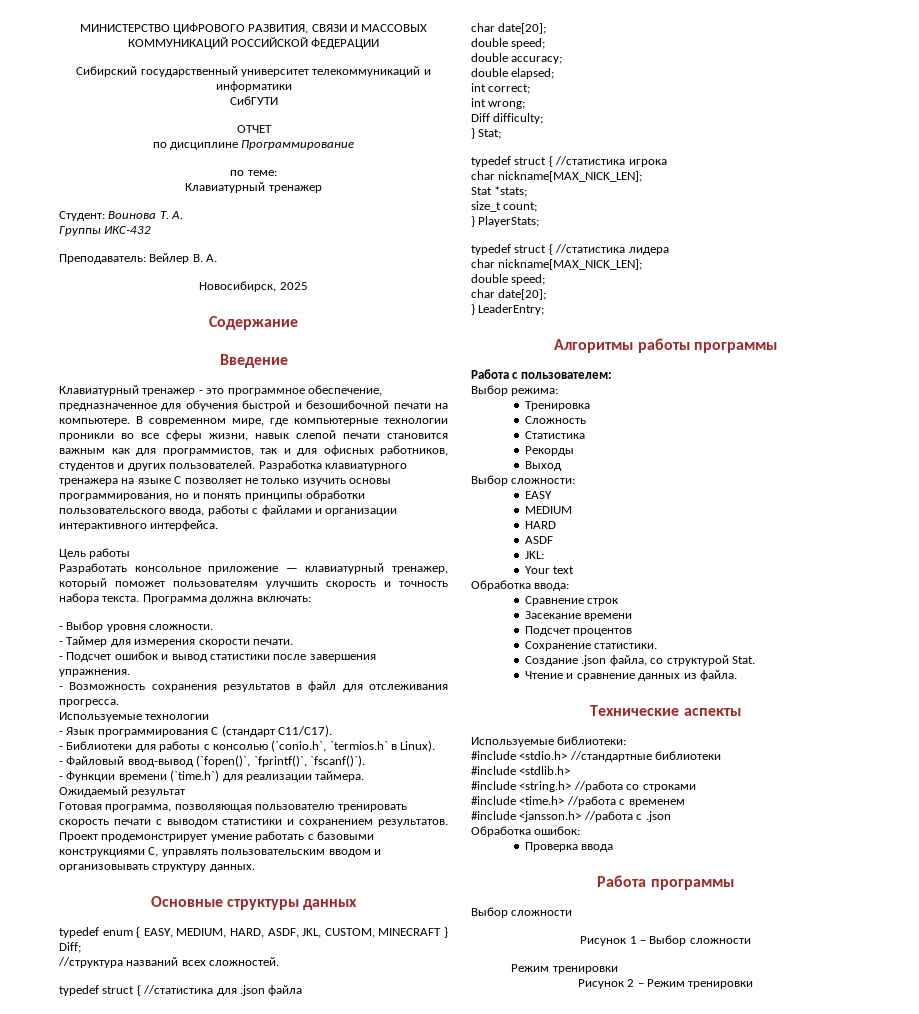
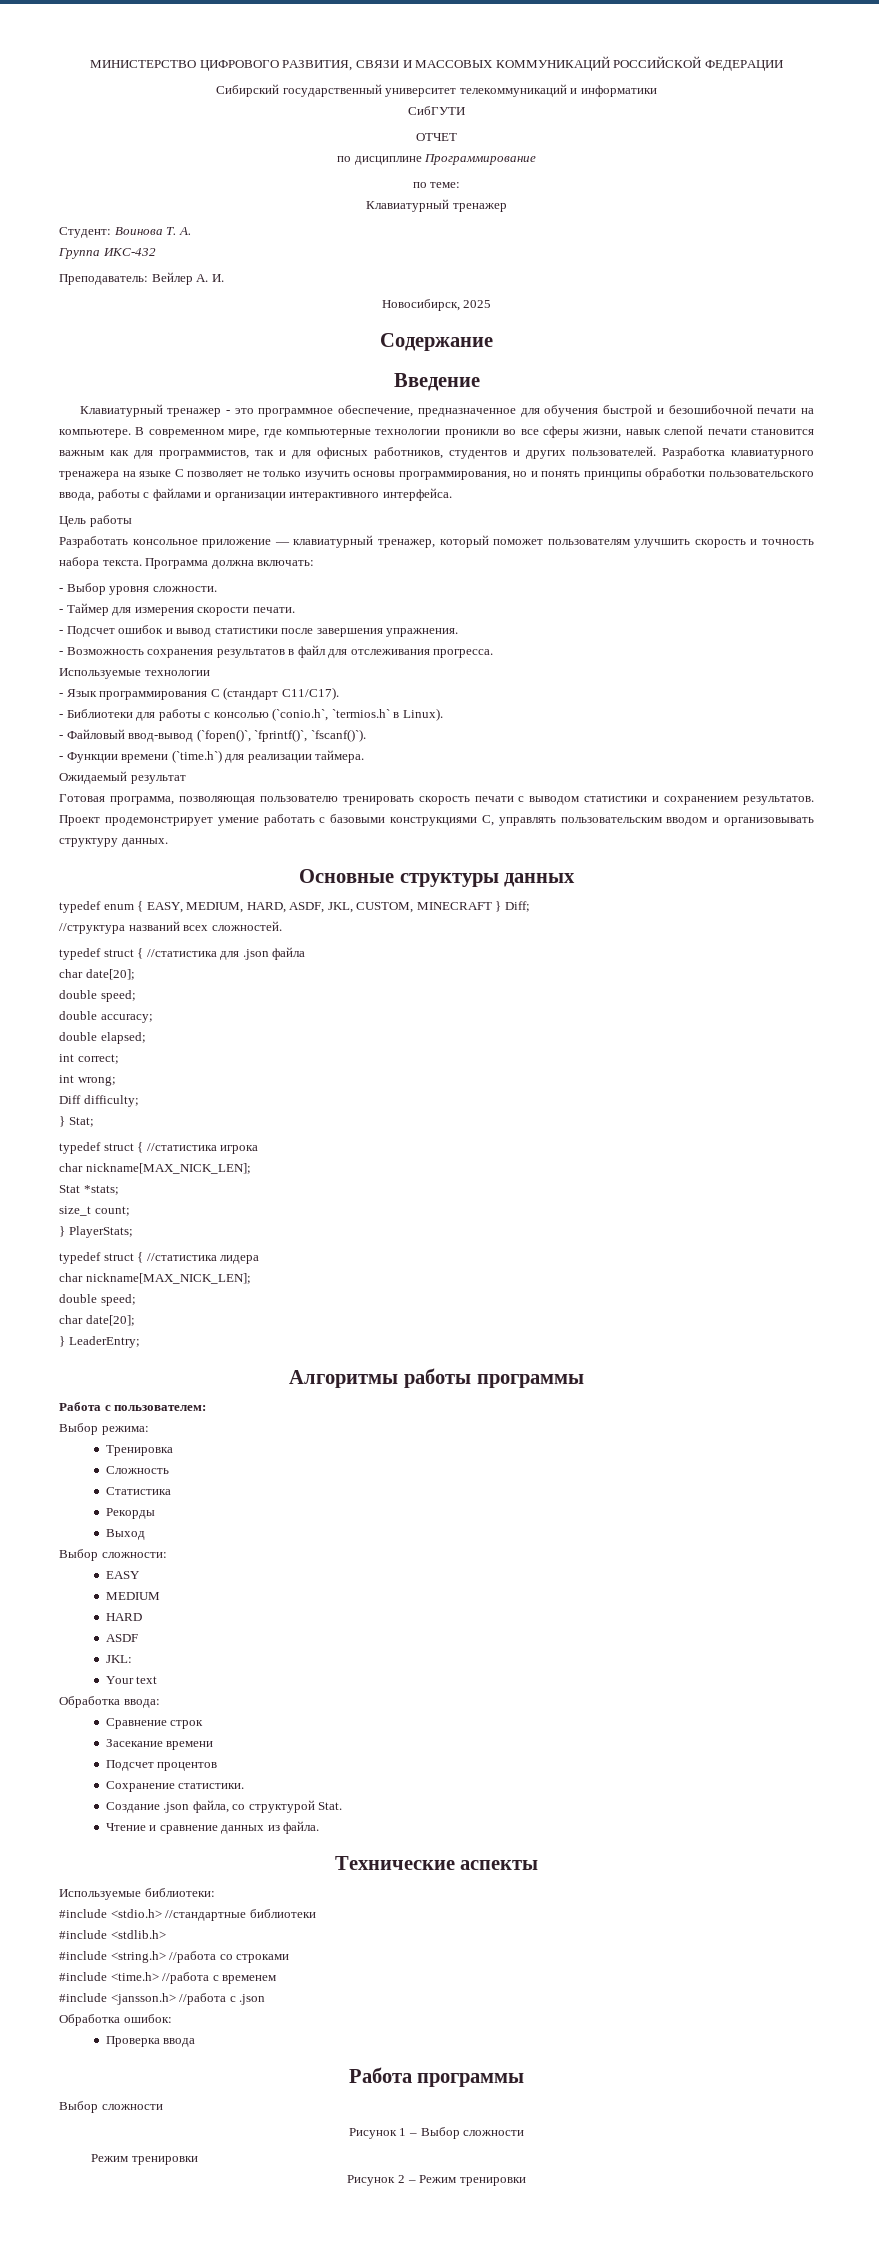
[59,226,101,236] Группы -> [58,248,100,259] Группа
[192,254,218,262] В. А. -> [196,274,224,282] А. И.

